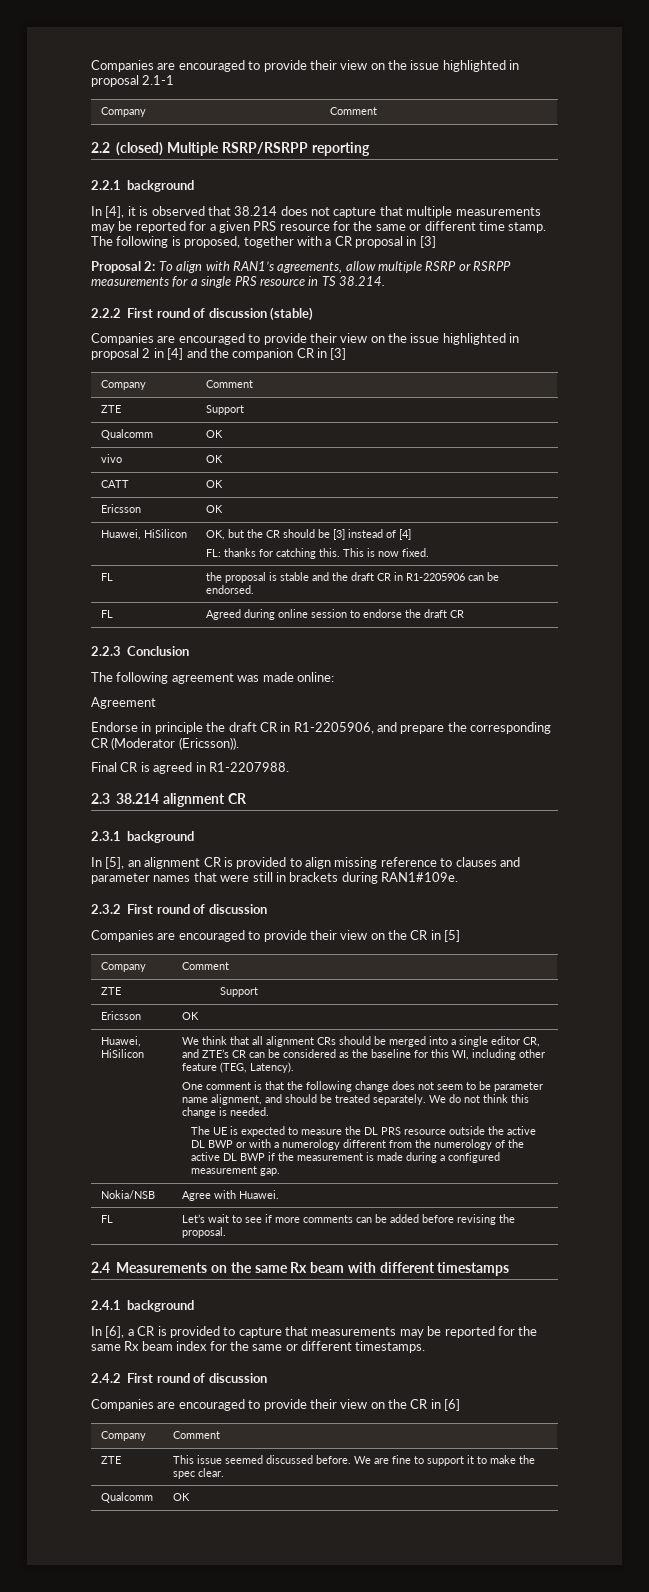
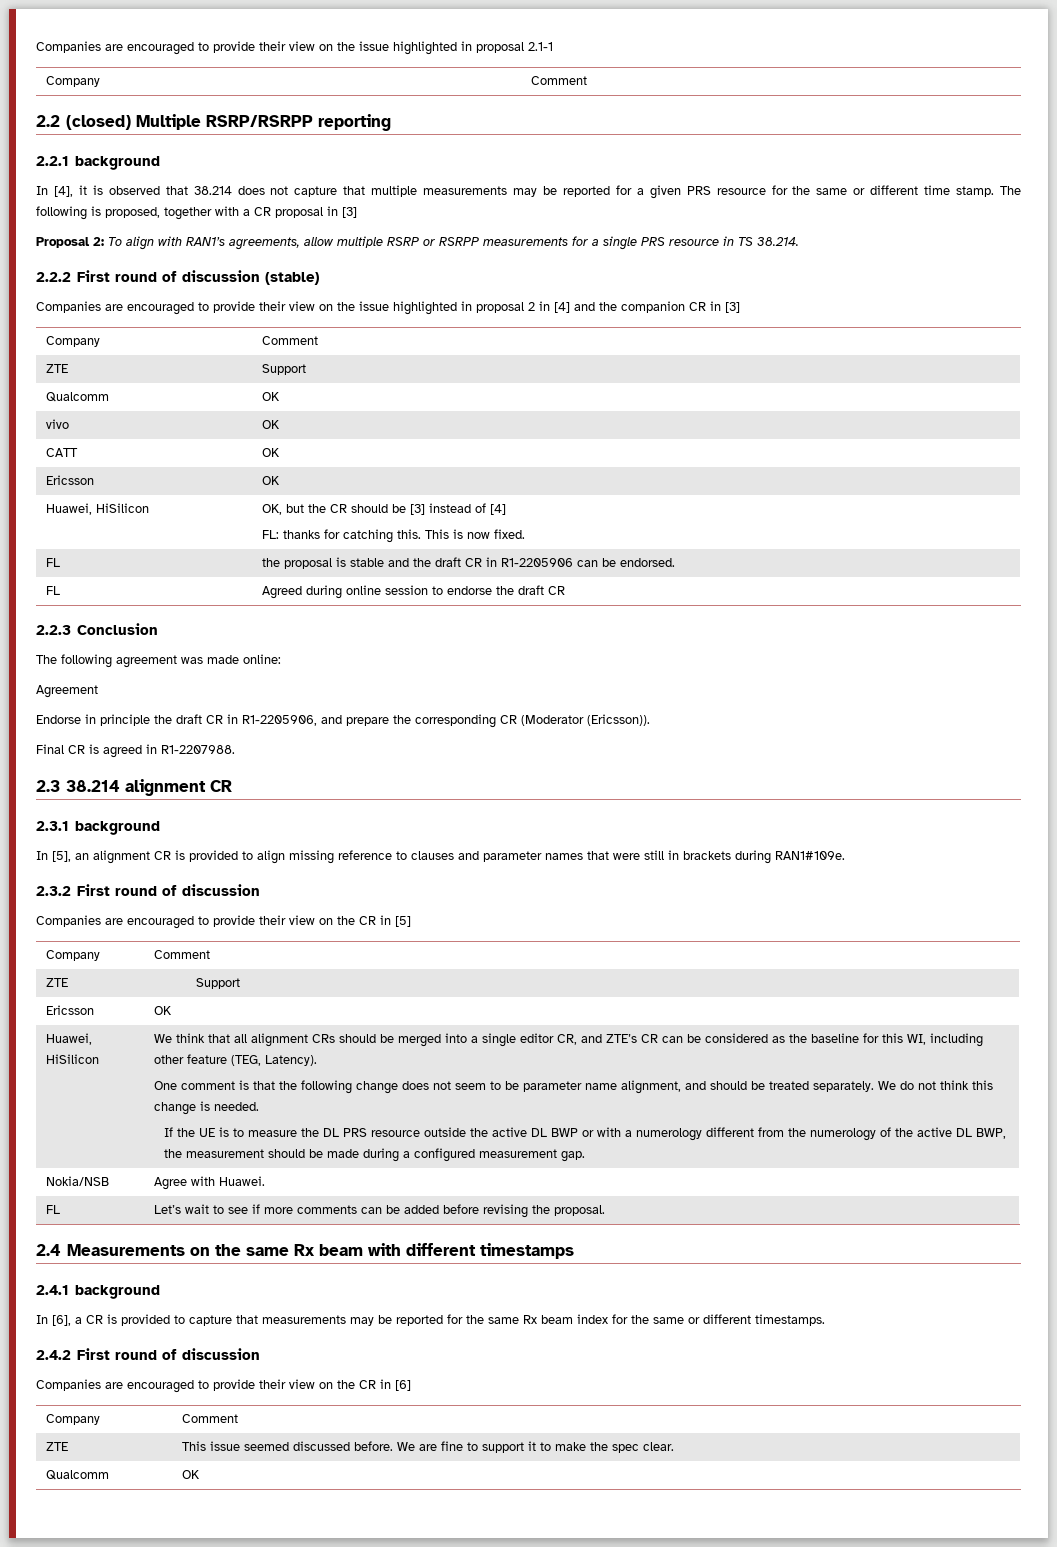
[191,1126,211,1135] The -> [164,1127,196,1137] If the
[241,1126,286,1137] expected -> (230, 1132) none
[240,1152,375,1161] BWP if the measurement is -> [976,1128,1007,1139] [164,1149,324,1158] BWP, the measurement should be

